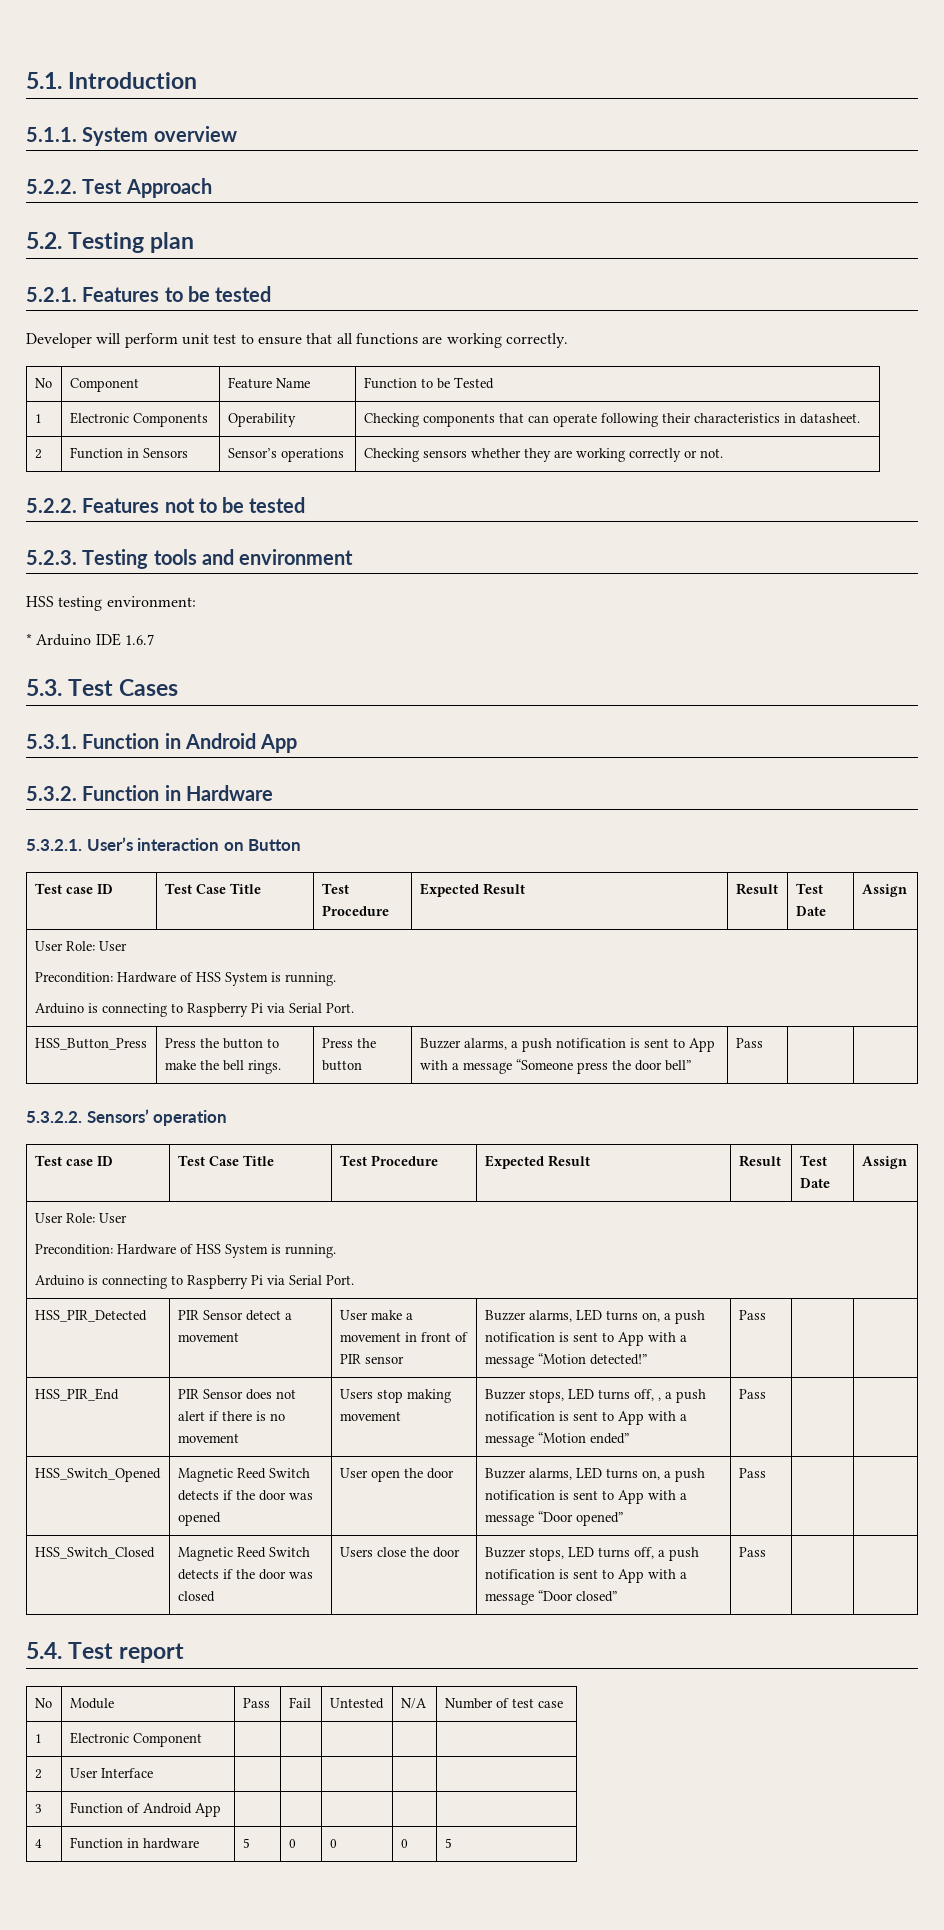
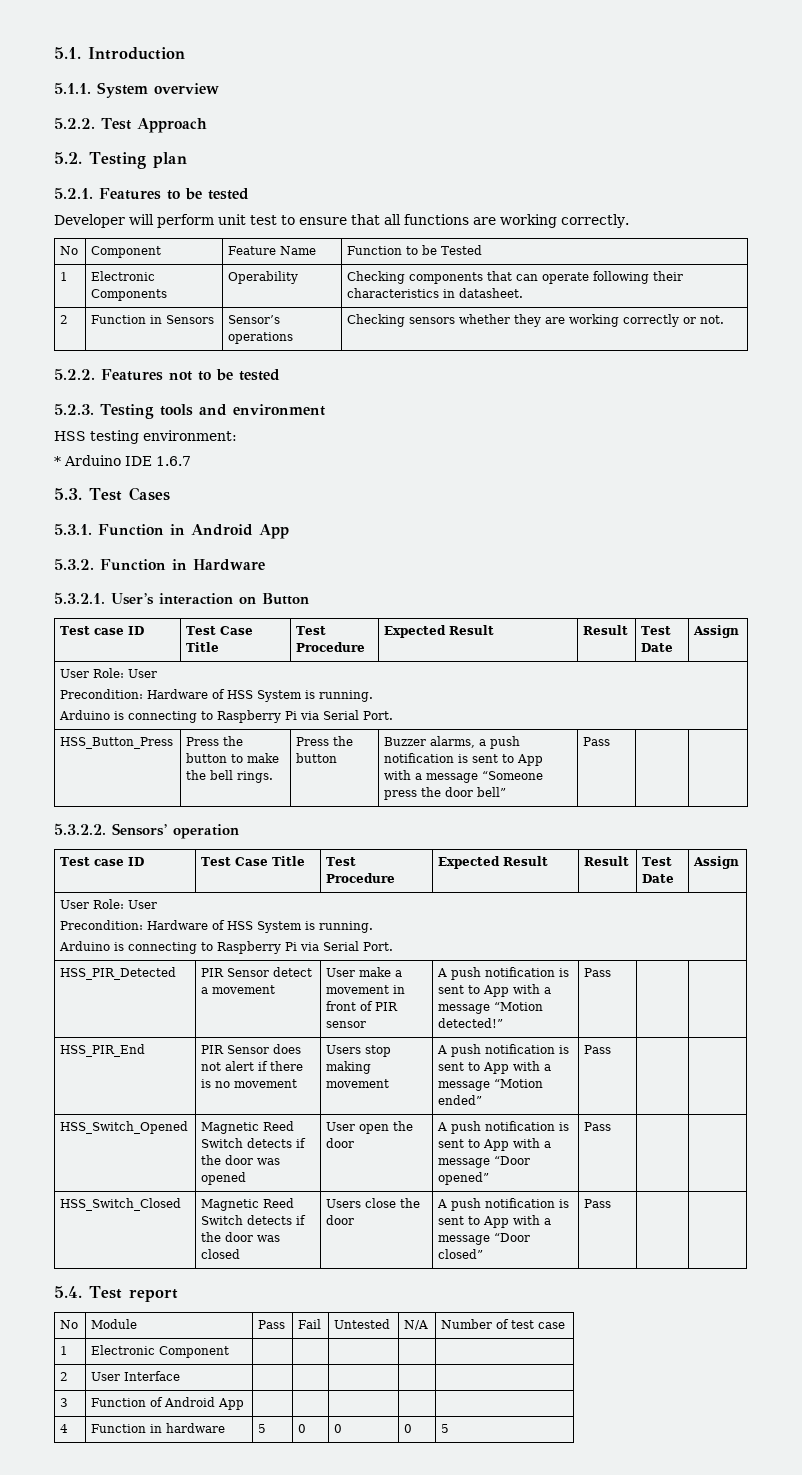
[484,1309,671,1322] Buzzer alarms, LED turns on, a -> [437,968,448,977] A
[484,1388,672,1403] Buzzer stops, LED turns off, , a -> [437,1045,448,1054] A
[484,1467,671,1480] Buzzer alarms, LED turns on, a -> [437,1122,448,1131] A
[484,1546,665,1561] Buzzer stops, LED turns off, a -> [437,1199,448,1208] A

